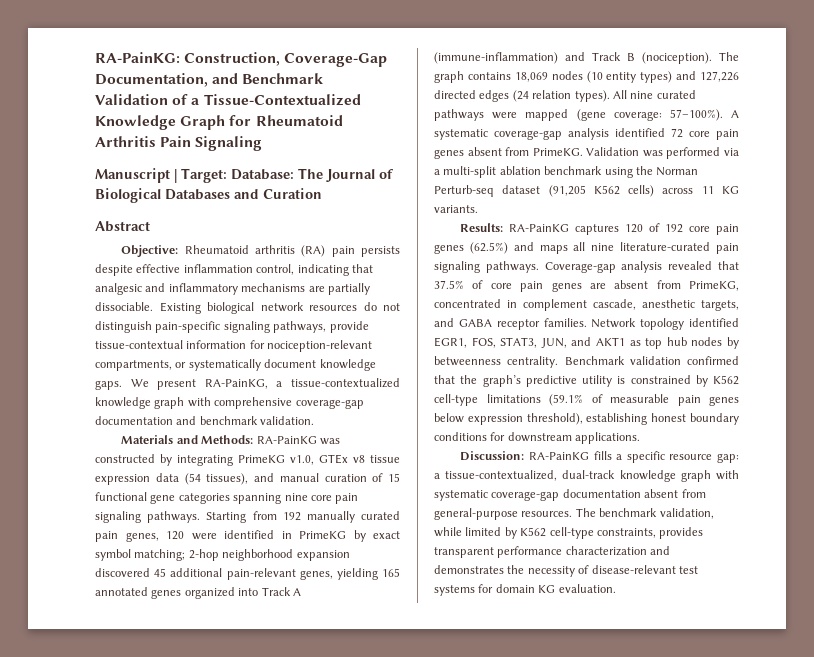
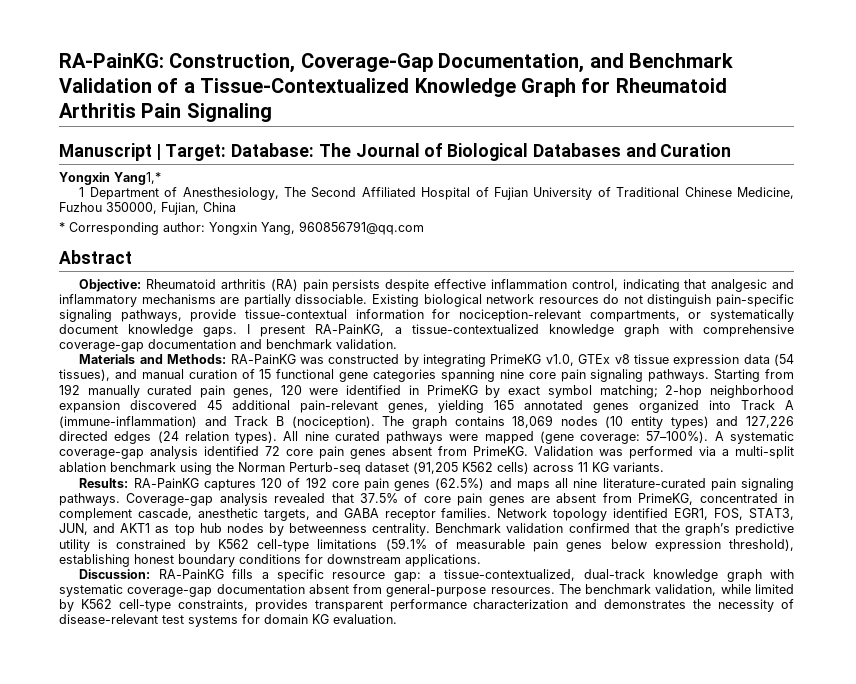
(322, 193) none -> [59,172,161,185] [79,187,794,200] [59,202,236,215] [59,221,424,235] // Yongxin Yang1,* // 1 Department of Anesthesiology, The Second Affiliated Hospital of Fujian University of Traditional Chinese Medicine, Fuzhou 350000, Fujian, China // * Corresponding author: Yongxin Yang, 960856791@qq.com
[130,379,149,387] We -> [247,324,251,334] I

